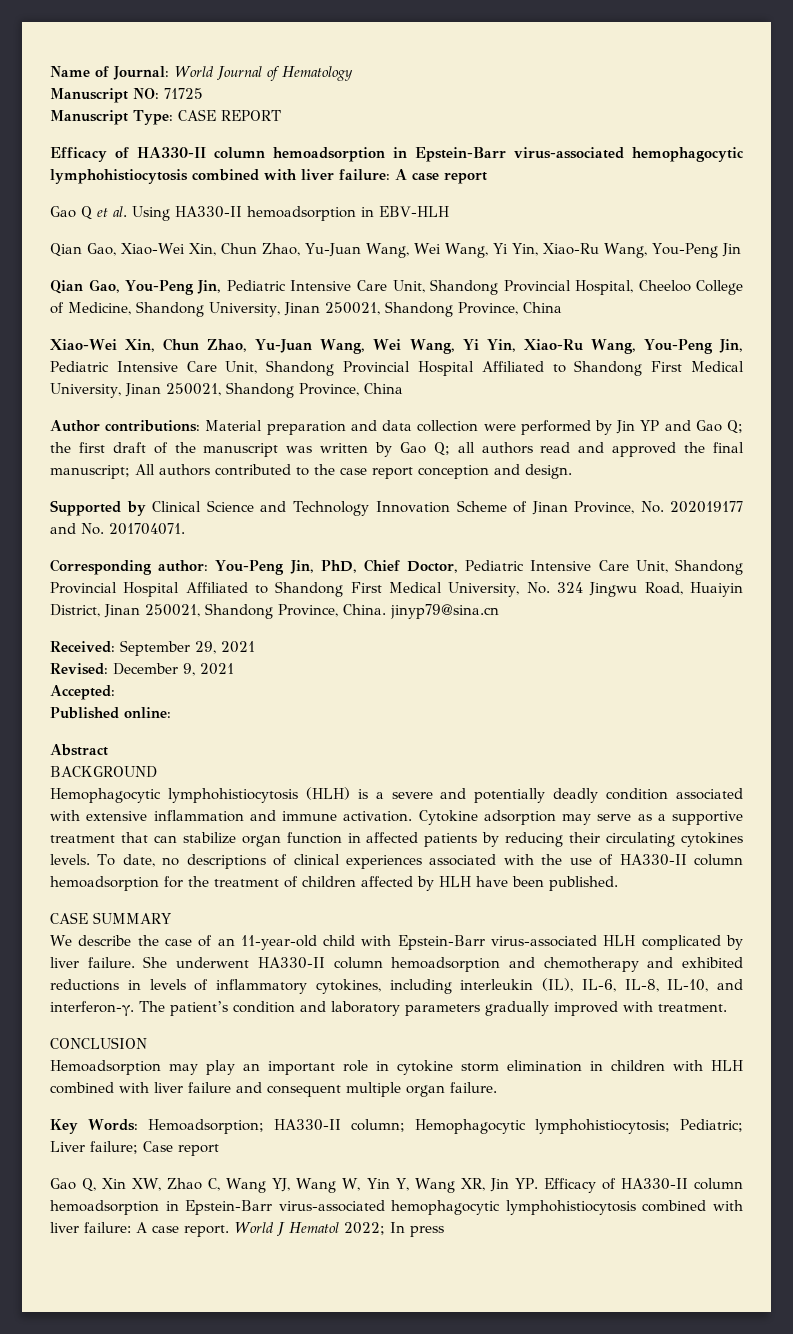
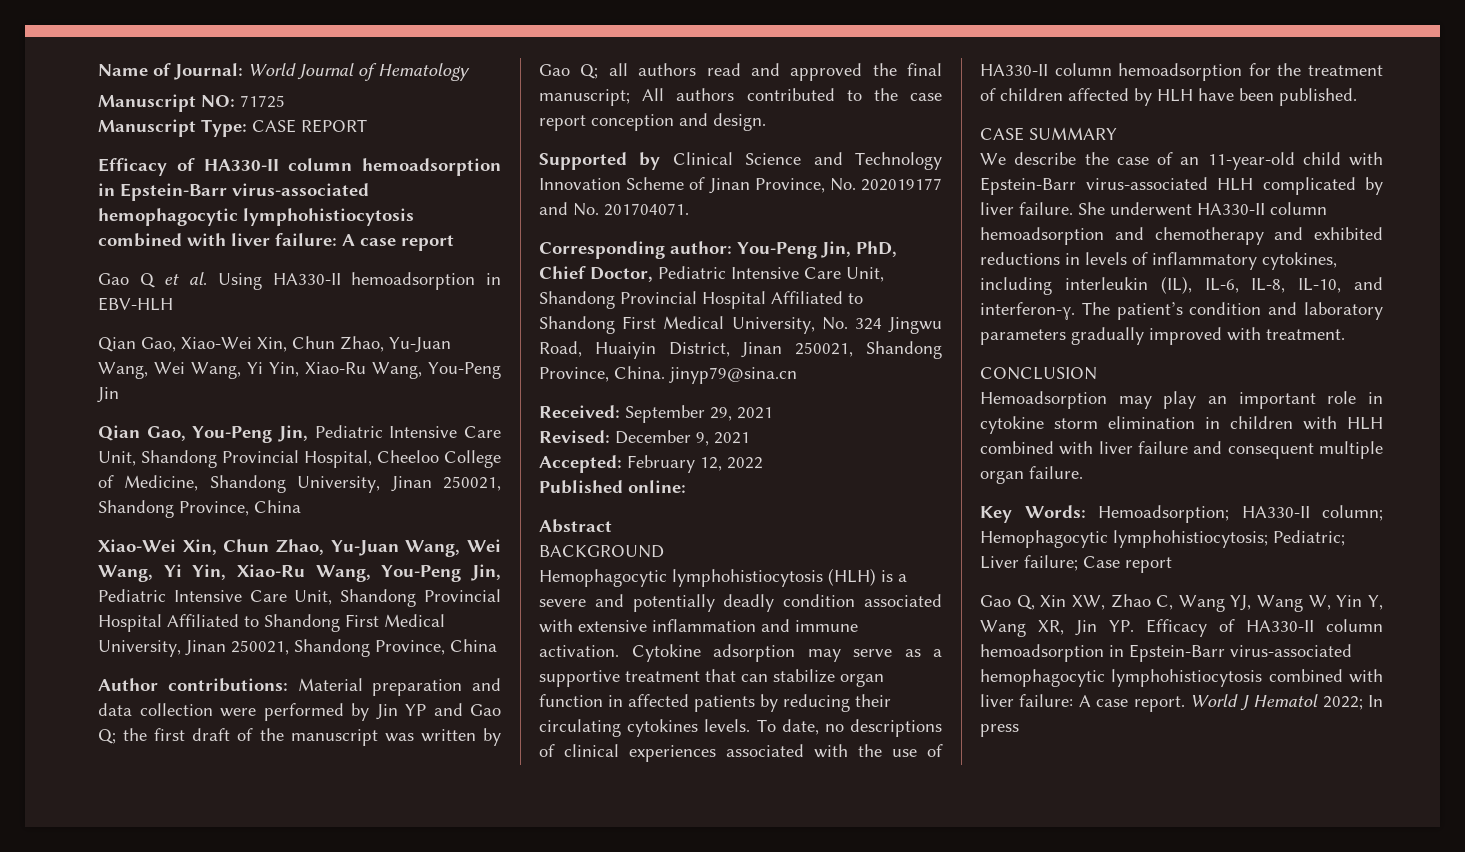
(115, 692) none -> [627,455,763,473] February 12, 2022

